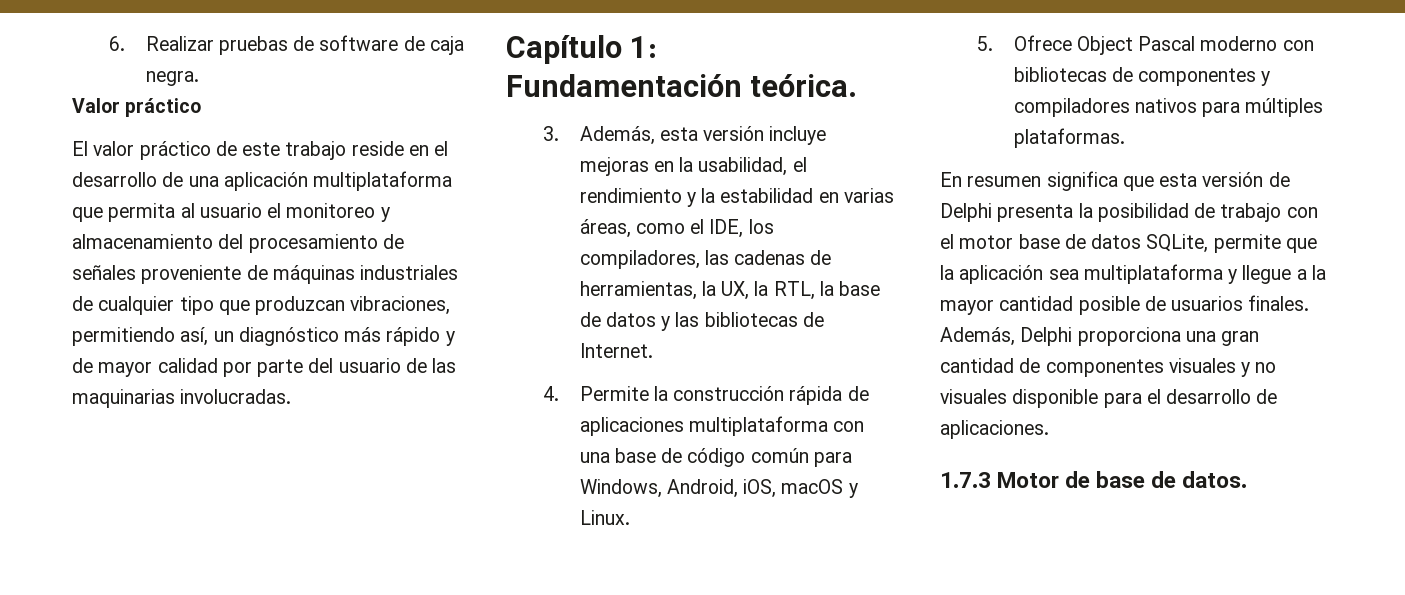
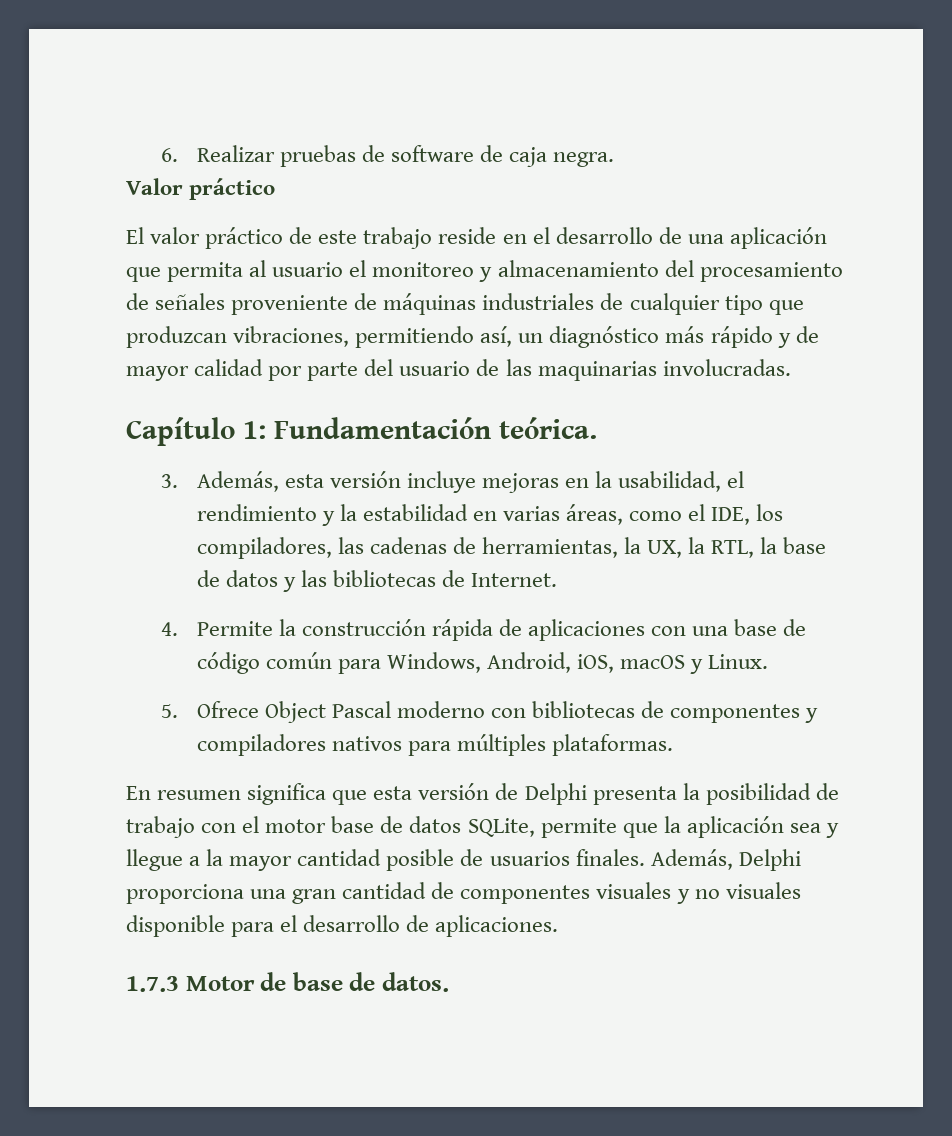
[313,171,453,191] multiplataforma -> (827, 238) none
[688,416,828,436] multiplataforma -> (645, 630) none
[1083,264,1223,284] multiplataforma -> (821, 828) none

